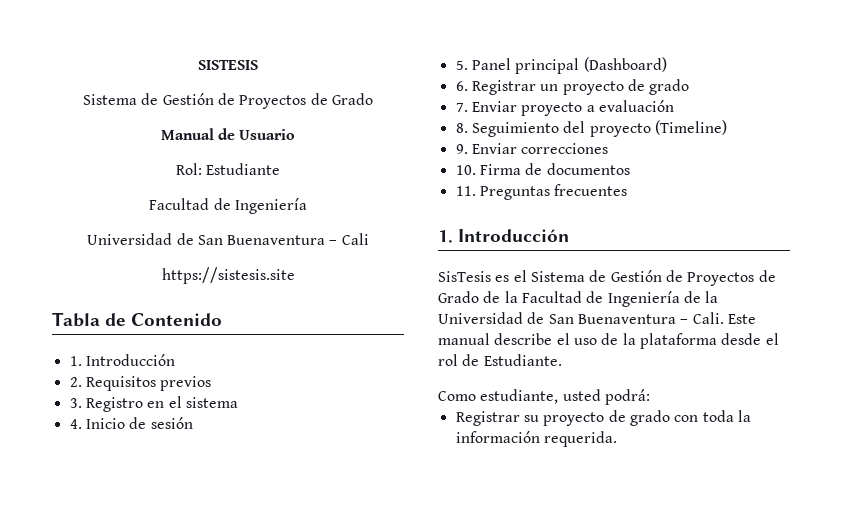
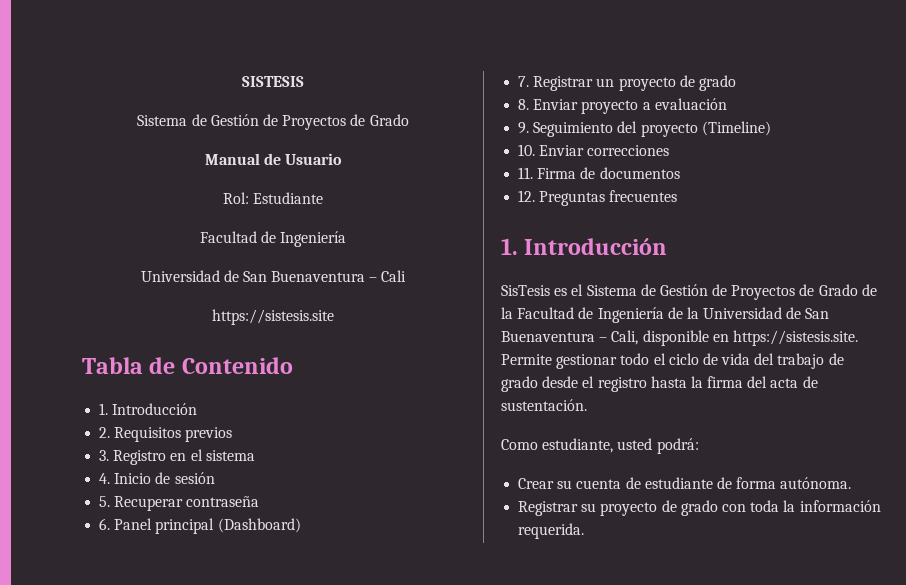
(468, 65) none -> [114,496,260,511] [99,518,111,530] Recuperar contraseña // 6.
[455,81,468,91] 6. -> [518,76,530,87] 7.
[455,103,468,112] 7. -> [518,99,530,110] 8.
[455,123,468,133] 8. -> [518,122,530,134] 9.
[455,144,468,154] 9. -> [518,144,536,156] 10.
[455,165,476,175] 10. -> [518,167,534,179] 11.
[455,186,476,196] 11. -> [518,190,536,202] 12.
[692,312,756,324] [438,333,779,349] [438,354,562,366] [438,389,650,405] Cali. Este manual describe el uso de la plataforma desde el rol de Estudiante. // Como estudiante, usted podrá: -> [611,330,858,346] [501,353,844,369] [501,376,818,392] [501,399,587,411] [501,438,699,454] [518,477,852,489] Cali, disponible en https://sistesis.site. Permite gestionar todo el ciclo de vida del trabajo de grado desde el registro hasta la firma del acta de sustentación. // Como estudiante, usted podrá: // Crear su cuenta de estudiante de forma autónoma.

